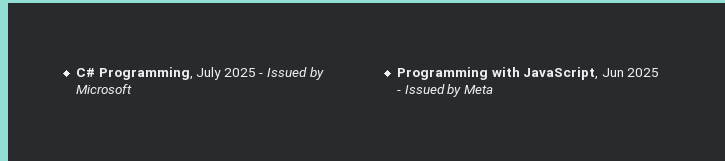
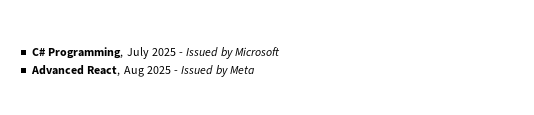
[396,67,624,80] Programming with JavaScript, Jun -> [31,65,144,77] Advanced React, Aug

